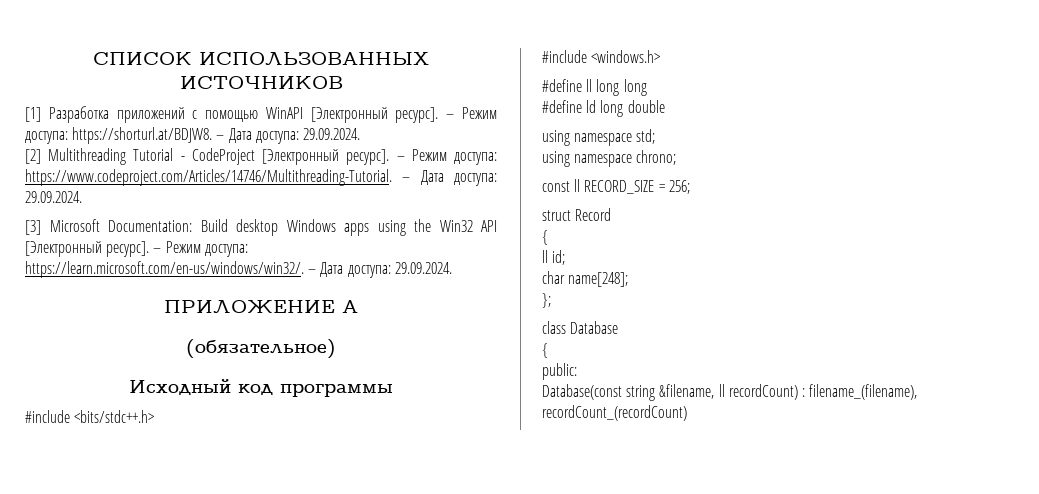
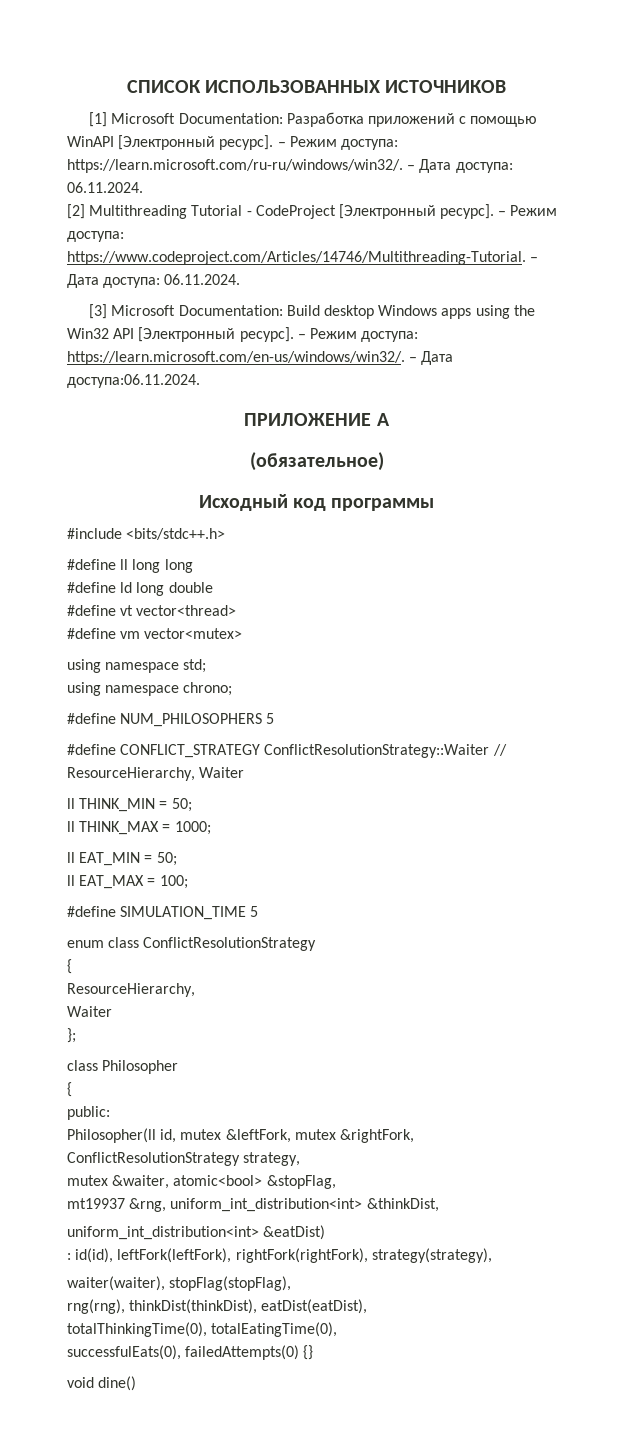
(41, 114) none -> [111,113,283,124] Microsoft Documentation:
[72,127,360,144] https://shorturl.at/BDJW8. – Дата доступа: 29.09.2024. -> [67,159,513,173] [67,182,143,193] https://learn.microsoft.com/ru-ru/windows/win32/. – Дата доступа: 06.11.2024.
[25,191,82,203] 29.09.2024. -> [164,274,241,285] 06.11.2024.
[347,262,452,278] доступа: 29.09.2024. -> [67,374,200,388] доступа:06.11.2024.
[542,50,661,63] // #include <windows.h> -> (226, 534) none
(665, 106) none -> [67,605,237,616] [67,628,243,639] // #define vt vector<thread> // #define vm vector<mutex>
[542,179,690,194] [542,208,612,221] [542,230,548,245] [542,250,566,265] [542,271,629,287] const ll RECORD_SIZE = 256; // struct Record // { // ll id; // char name[248]; -> [67,713,275,727] [67,744,507,758] [67,767,245,781] [67,798,192,812] [67,821,211,835] [67,852,177,866] [67,875,188,889] [67,906,259,920] [67,937,317,951] [67,959,72,974] [67,983,195,997] [67,1006,112,1017] #define NUM_PHILOSOPHERS 5 // #define CONFLICT_STRATEGY ConflictResolutionStrategy::Waiter // ResourceHierarchy, Waiter // ll THINK_MIN = 50; // ll THINK_MAX = 1000; // ll EAT_MIN = 50; // ll EAT_MAX = 100; // #define SIMULATION_TIME 5 // enum class ConflictResolutionStrategy // { // ResourceHierarchy, // Waiter
[570,321,619,334] Database -> [102,1060,179,1074] Philosopher
[542,384,918,401] [542,405,687,421] Database(const string &filename, ll recordCount) : filename_(filename), recordCount_(recordCount) -> [67,1128,414,1143] [67,1152,301,1166] [67,1175,336,1189] [67,1198,439,1212] [67,1225,326,1240] [67,1248,492,1263] [67,1276,292,1291] [67,1299,368,1314] [67,1322,338,1337] [67,1345,314,1360] [67,1376,137,1391] Philosopher(ll id, mutex &leftFork, mutex &rightFork, ConflictResolutionStrategy strategy, // mutex &waiter, atomic<bool> &stopFlag, // mt19937 &rng, uniform_int_distribution<int> &thinkDist, // uniform_int_distribution<int> &eatDist) // : id(id), leftFork(leftFork), rightFork(rightFork), strategy(strategy), // waiter(waiter), stopFlag(stopFlag), // rng(rng), thinkDist(thinkDist), eatDist(eatDist), // totalThinkingTime(0), totalEatingTime(0), // successfulEats(0), failedAttempts(0) {} // void dine()

